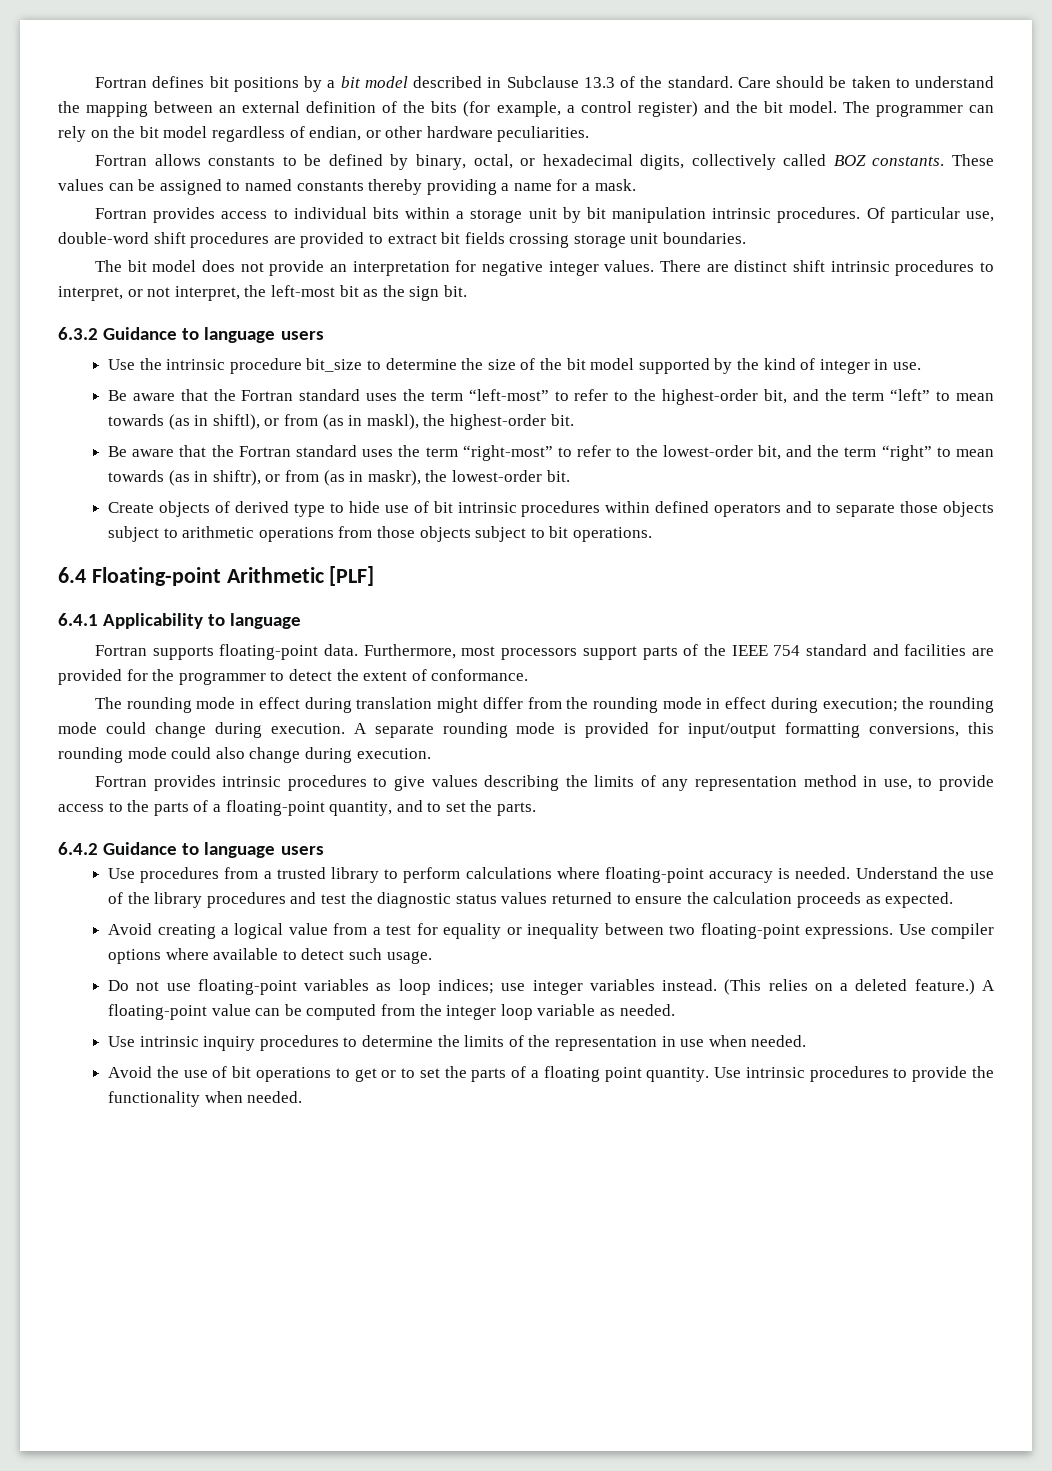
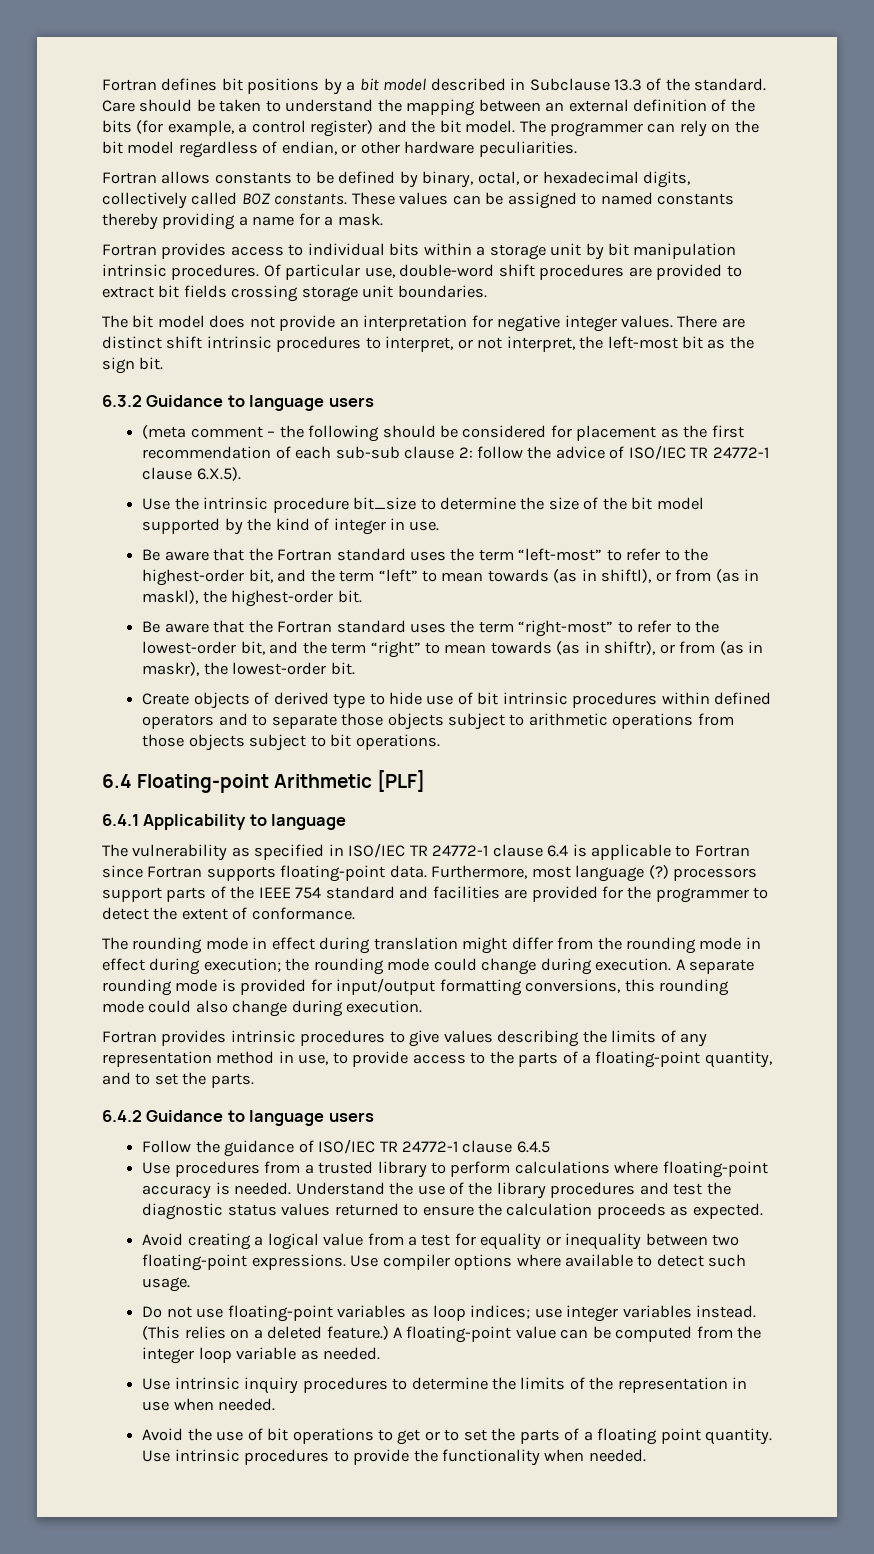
(324, 335) none -> [142,425,744,442] [142,445,769,460] [142,467,241,481] // (meta comment – the following should be considered for placement as the first recommendation of each sub-sub clause 2: follow the advice of ISO/IEC TR 24772-1 clause 6.X.5).
(302, 621) none -> [102,843,750,861] [102,865,143,878] The vulnerability as specified in ISO/IEC TR 24772-1 clause 6.4 is applicable to Fortran since
(496, 651) none -> [575,865,669,882] language (?)
(324, 850) none -> [142,1139,550,1157] // Follow the guidance of ISO/IEC TR 24772-1 clause 6.4.5

